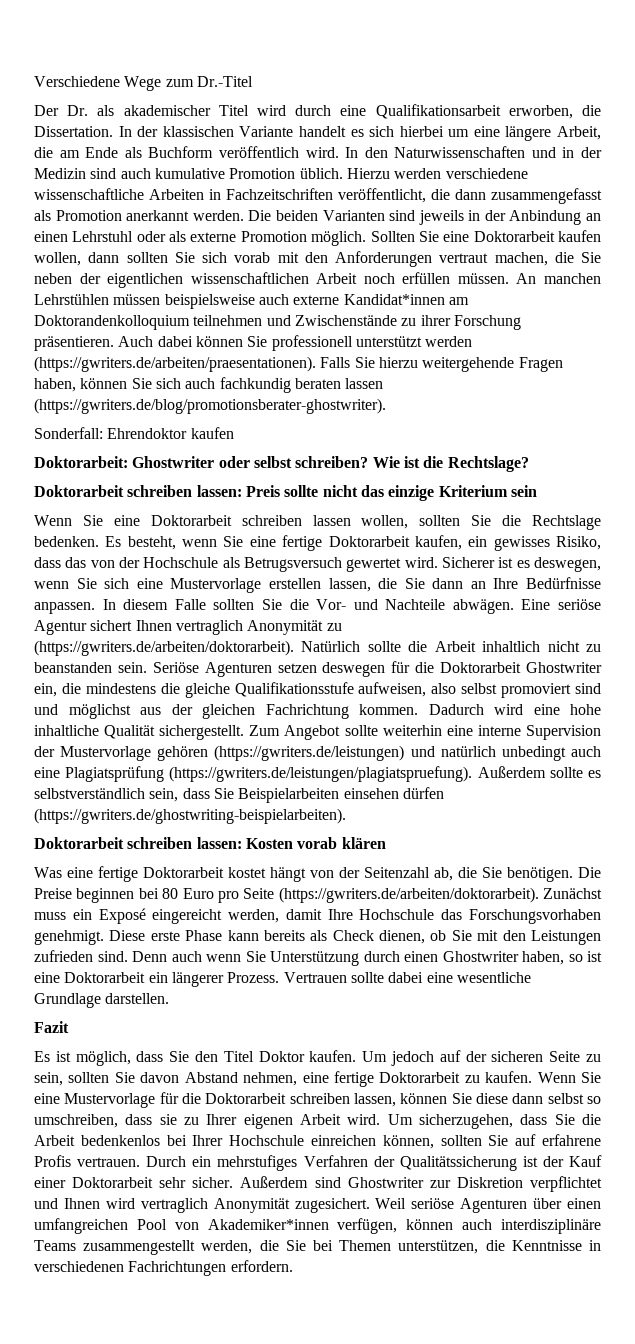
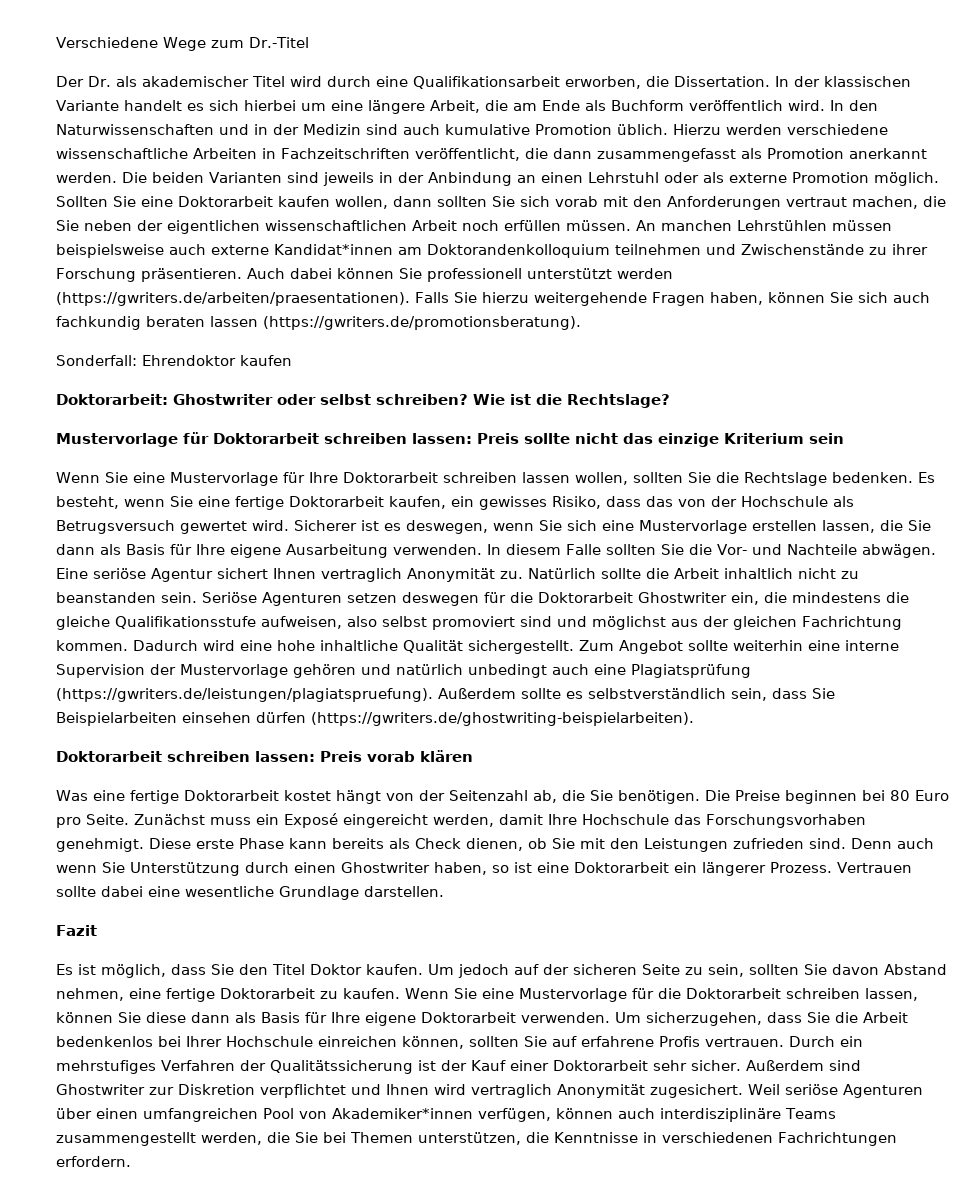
[34,398,386,414] (https://gwriters.de/blog/promotionsberater-ghostwriter). -> [263,316,581,330] (https://gwriters.de/promotionsberatung).
(529, 464) none -> [56,432,209,447] Mustervorlage für
(140, 520) none -> [169,472,338,486] Mustervorlage für Ihre
[470,577,601,589] [34,602,95,614] an Ihre Bedürfnisse anpassen. -> [100,544,482,558] als Basis für Ihre eigene Ausarbeitung verwenden.
[326,623,342,631] [34,640,294,656] zu (https://gwriters.de/arbeiten/doktorarbeit). -> [500,571,523,579] zu.
[214,745,405,761] (https://gwriters.de/leistungen) -> (356, 671) none
[245,838,293,849] Kosten -> [320,751,362,762] Preis
[243,887,539,903] Seite (https://gwriters.de/arbeiten/doktorarbeit). -> [86,814,129,825] Seite.
[547,1093,601,1104] [34,1114,381,1129] selbst so umschreiben, dass sie zu Ihrer eigenen Arbeit wird. -> [235,1012,610,1026] als Basis für Ihre eigene Doktorarbeit verwenden.

